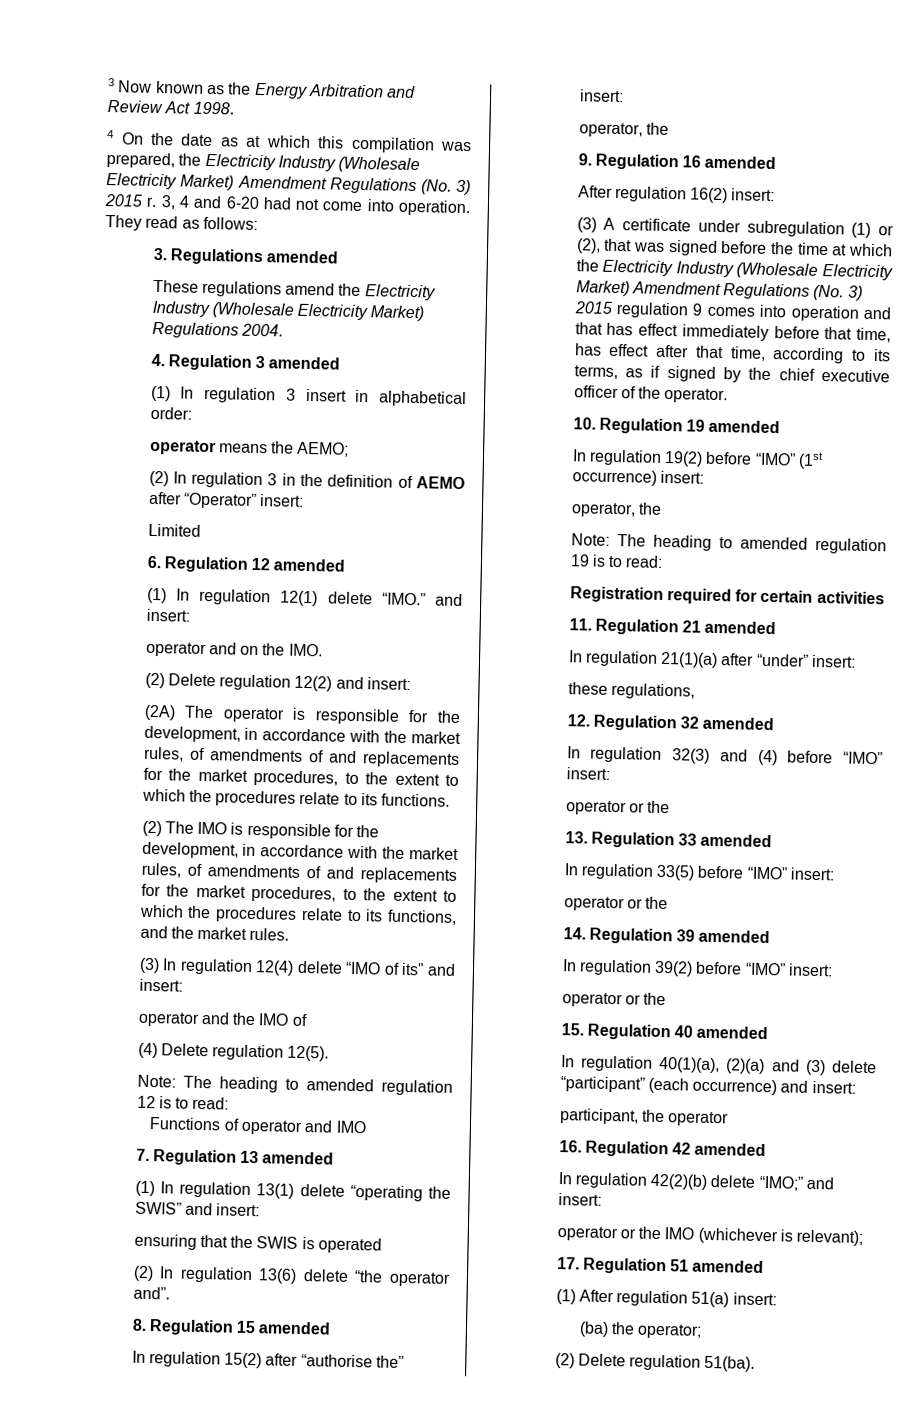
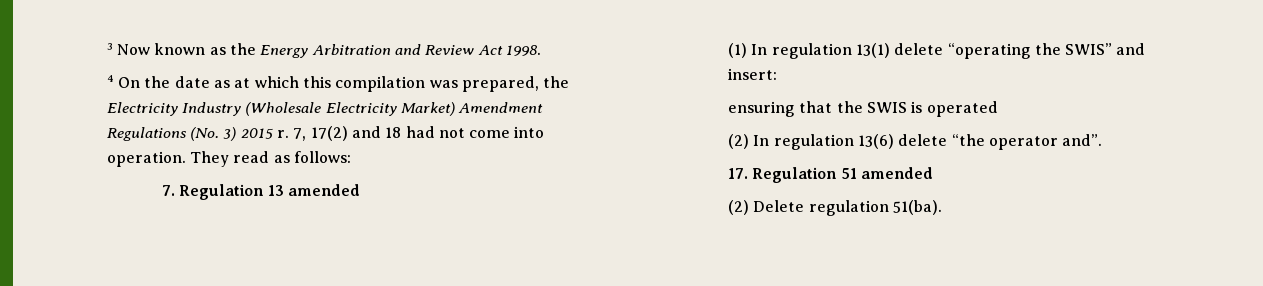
[160,195,260,210] 3, 4 and 6-20 -> [293,126,402,141] 7, 17(2) and 18
[152,247,339,266] [152,279,436,301] [151,300,425,322] [151,321,283,339] [150,353,341,371] [150,385,467,408] [149,406,192,420] [148,439,350,457] [148,470,465,490] [148,491,305,509] [147,523,201,537] [146,555,346,573] [146,587,463,607] [145,608,190,622] [145,641,323,658] [144,672,412,692] [143,704,461,725] [143,725,461,745] [142,746,461,769] [142,767,460,787] [141,788,451,807] [141,820,380,840] [141,841,459,861] [140,862,458,884] [140,883,458,903] [138,904,458,925] [139,925,290,941] [138,957,456,976] [138,978,183,992] [137,1011,308,1027] [137,1042,330,1062] [136,1074,453,1096] [136,1095,230,1110] [149,1117,366,1135] // 3. Regulations amended // These regulations amend the Electricity Industry (Wholesale Electricity Market) Regulations 2004. // 4. Regulation 3 amended // (1) In regulation 3 insert in alphabetical order: // operator means the AEMO; // (2) In regulation 3 in the definition of AEMO after “Operator” insert: // Limited // 6. Regulation 12 amended // (1) In regulation 12(1) delete “IMO.” and insert: // operator and on the IMO. // (2) Delete regulation 12(2) and insert: // (2A) The operator is responsible for the development, in accordance with the market rules, of amendments of and replacements for the market procedures, to the extent to which the procedures relate to its functions. // (2) The IMO is responsible for the development, in accordance with the market rules, of amendments of and replacements for the market procedures, to the extent to which the procedures relate to its functions, and the market rules. // (3) In regulation 12(4) delete “IMO of its” and insert: // operator and the IMO of // (4) Delete regulation 12(5). // Note: The heading to amended regulation 12 is to read: // Functions of operator and IMO -> (351, 157) none
[131,1318,332,1336] [131,1350,405,1369] [578,89,624,103] [578,122,669,138] [577,153,777,171] [577,185,776,204] [576,217,894,238] [576,238,893,257] [575,259,893,281] [575,280,863,301] [573,301,893,322] [574,322,891,343] [574,343,891,364] [573,365,890,383] [573,385,729,404] [572,417,781,435] [571,449,824,470] [571,469,704,486] [570,502,662,518] [570,533,887,555] [569,554,664,568] [569,586,885,605] [568,618,777,636] [568,650,857,669] [567,682,695,700] [566,714,775,732] [566,746,883,766] [565,767,610,780] [565,800,671,816] [564,831,773,849] [563,863,836,881] [563,896,669,912] [562,927,771,945] [561,959,834,977] [561,992,667,1008] [560,1023,769,1041] [560,1055,877,1076] [559,1076,856,1096] [558,1108,730,1127] [558,1140,767,1158] [557,1172,835,1191] [557,1193,602,1206] [556,1226,864,1247] [556,1256,765,1275] [555,1288,777,1308] [578,1321,703,1339] 8. Regulation 15 amended // In regulation 15(2) after “authorise the” insert: // operator, the // 9. Regulation 16 amended // After regulation 16(2) insert: // (3) A certificate under subregulation (1) or (2), that was signed before the time at which the Electricity Industry (Wholesale Electricity Market) Amendment Regulations (No. 3) 2015 regulation 9 comes into operation and that has effect immediately before that time, has effect after that time, according to its terms, as if signed by the chief executive officer of the operator. // 10. Regulation 19 amended // In regulation 19(2) before “IMO” (1st occurrence) insert: // operator, the // Note: The heading to amended regulation 19 is to read: // Registration required for certain activities // 11. Regulation 21 amended // In regulation 21(1)(a) after “under” insert: // these regulations, // 12. Regulation 32 amended // In regulation 32(3) and (4) before “IMO” insert: // operator or the // 13. Regulation 33 amended // In regulation 33(5) before “IMO” insert: // operator or the // 14. Regulation 39 amended // In regulation 39(2) before “IMO” insert: // operator or the // 15. Regulation 40 amended // In regulation 40(1)(a), (2)(a) and (3) delete “participant” (each occurrence) and insert: // participant, the operator // 16. Regulation 42 amended // In regulation 42(2)(b) delete “IMO;” and insert: // operator or the IMO (whichever is relevant); // 17. Regulation 51 amended // (1) After regulation 51(a) insert: // (ba) the operator; -> [727,167,933,183] 17. Regulation 51 amended

